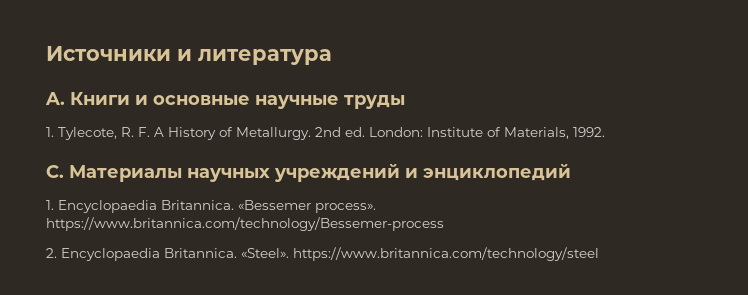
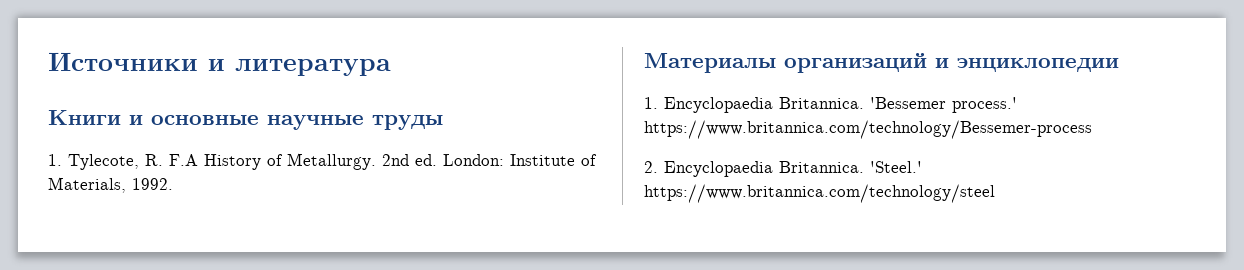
[45,92,65,105] A. -> (391, 67) none
[138,127,164,137] F. A -> [169,154,198,166] F.A
[46,164,571,182] C. Материалы научных учреждений и энциклопедий -> [644,53,1119,73] Материалы организаций и энциклопедии
[238,200,376,213] «Bessemer process». -> [870,97,1017,113] 'Bessemer process.'
[241,248,289,258] «Steel». -> [870,161,922,173] 'Steel.'

